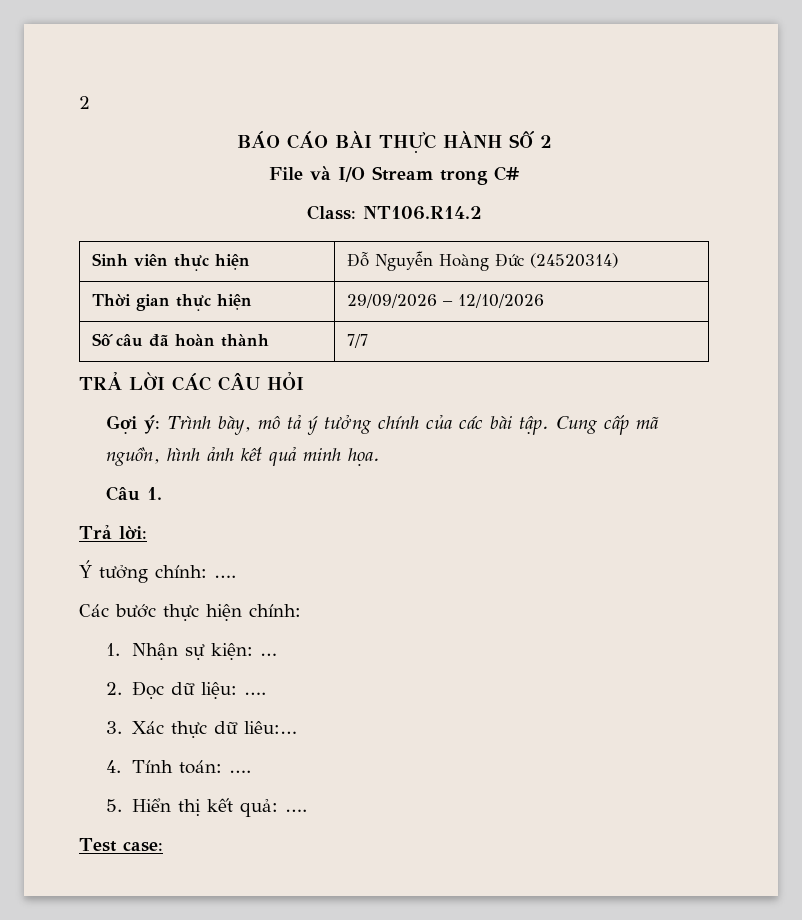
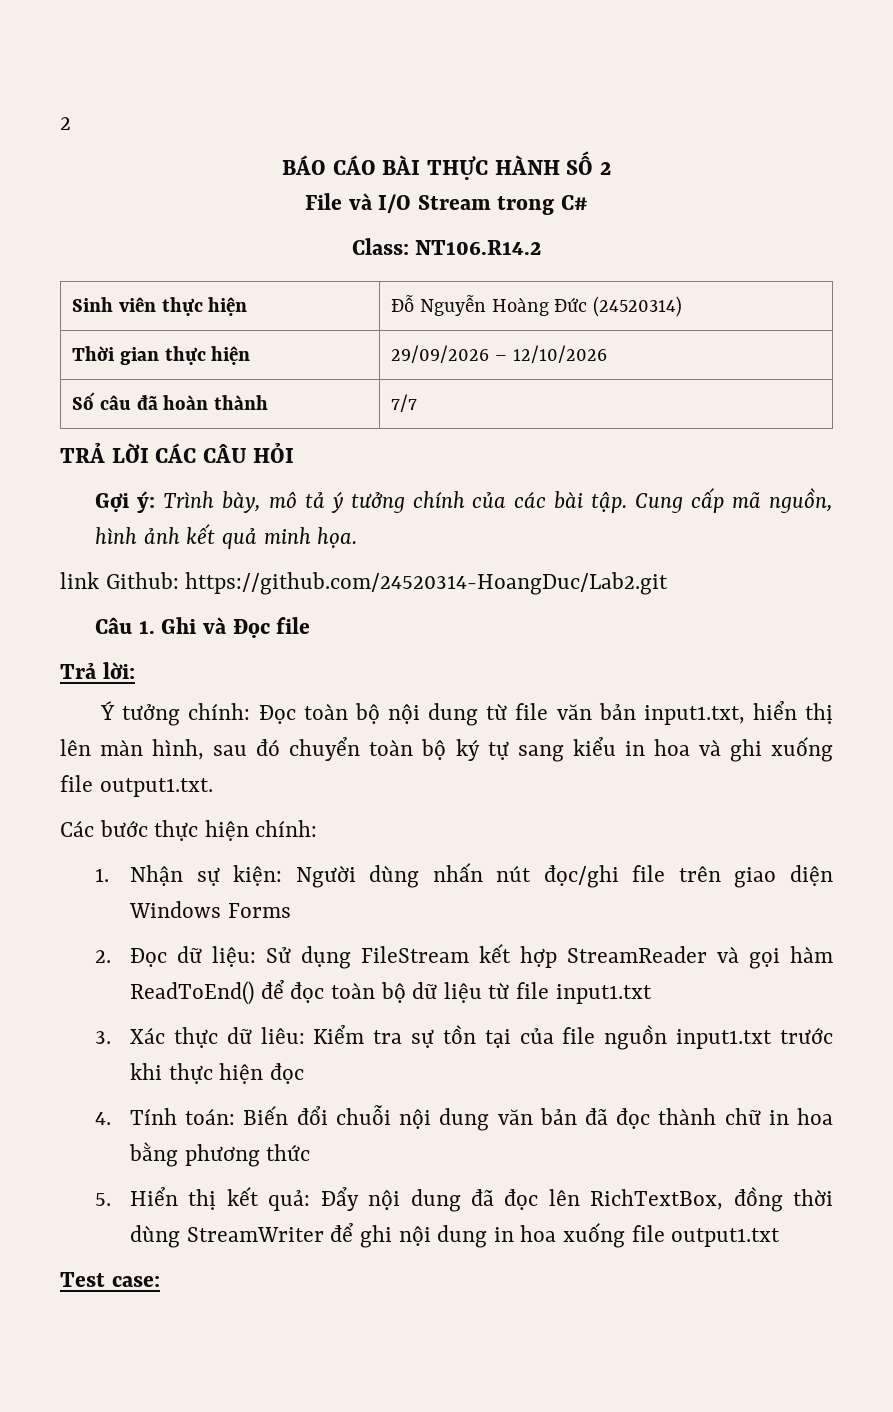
(380, 457) none -> [60,572,669,595] // link Github: https://github.com/24520314-HoangDuc/Lab2.git
(162, 493) none -> [161,617,311,638] Ghi và Đọc file
[214,575,236,578] …. -> [258,701,833,726] [60,737,833,762] [60,775,213,797] Đọc toàn bộ nội dung từ file văn bản input1.txt, hiển thị lên màn hình, sau đó chuyển toàn bộ ký tự sang kiểu in hoa và ghi xuống file output1.txt.
[260,653,278,656] [105,681,267,700] [105,721,298,739] [105,760,252,774] … // 2. Đọc dữ liệu: …. // 3. Xác thực dữ liêu:… // 4. Tính toán: …. -> [295,863,834,888] [129,901,291,918] [95,944,834,969] [130,980,652,1005] [95,1025,833,1050] [130,1063,304,1084] [95,1105,833,1131] [129,1142,311,1167] Người dùng nhấn nút đọc/ghi file trên giao diện Windows Forms // 2. Đọc dữ liệu: Sử dụng FileStream kết hợp StreamReader và gọi hàm ReadToEnd() để đọc toàn bộ dữ liệu từ file input1.txt // 3. Xác thực dữ liêu: Kiểm tra sự tồn tại của file nguồn input1.txt trước khi thực hiện đọc // 4. Tính toán: Biến đổi chuỗi nội dung văn bản đã đọc thành chữ in hoa bằng phương thức
[285,809,308,812] …. -> [320,1187,833,1212] [130,1223,781,1248] Đẩy nội dung đã đọc lên RichTextBox, đồng thời dùng StreamWriter để ghi nội dung in hoa xuống file output1.txt

